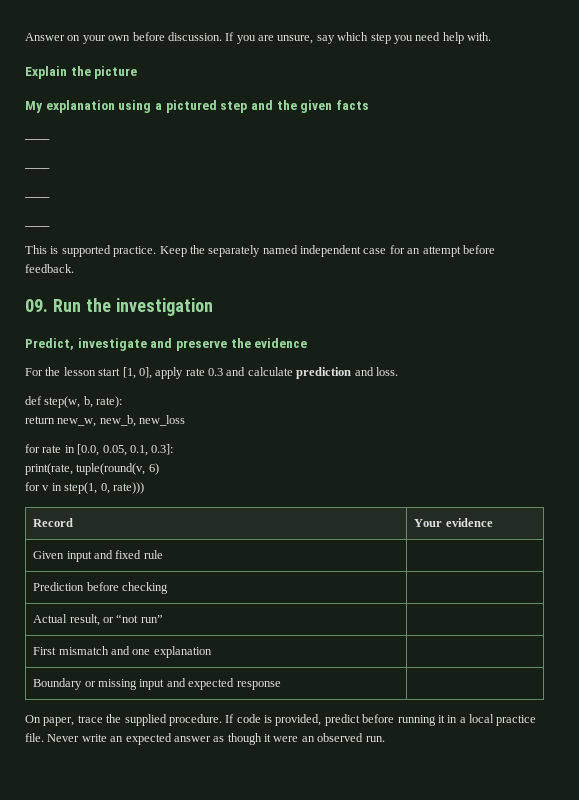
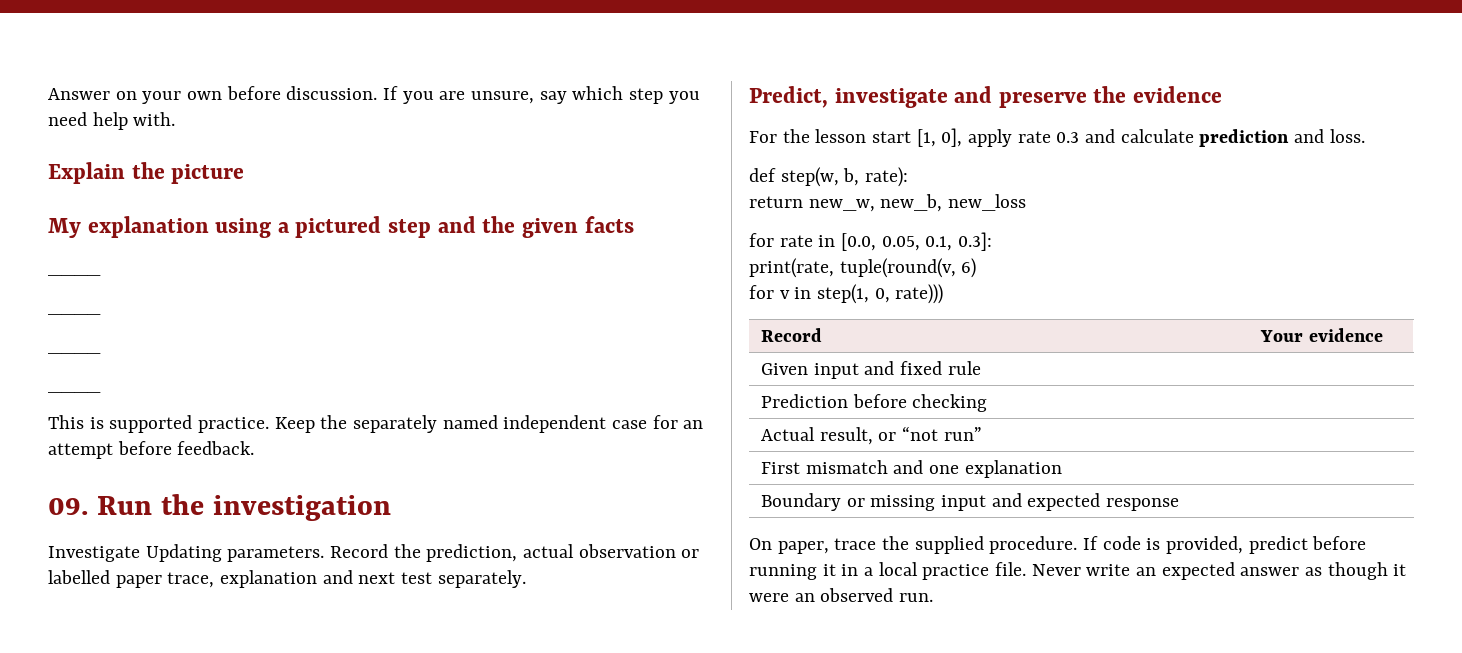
(213, 307) none -> [48,544,700,562] [48,570,526,588] // Investigate Updating parameters. Record the prediction, actual observation or labelled paper trace, explanation and next test separately.

